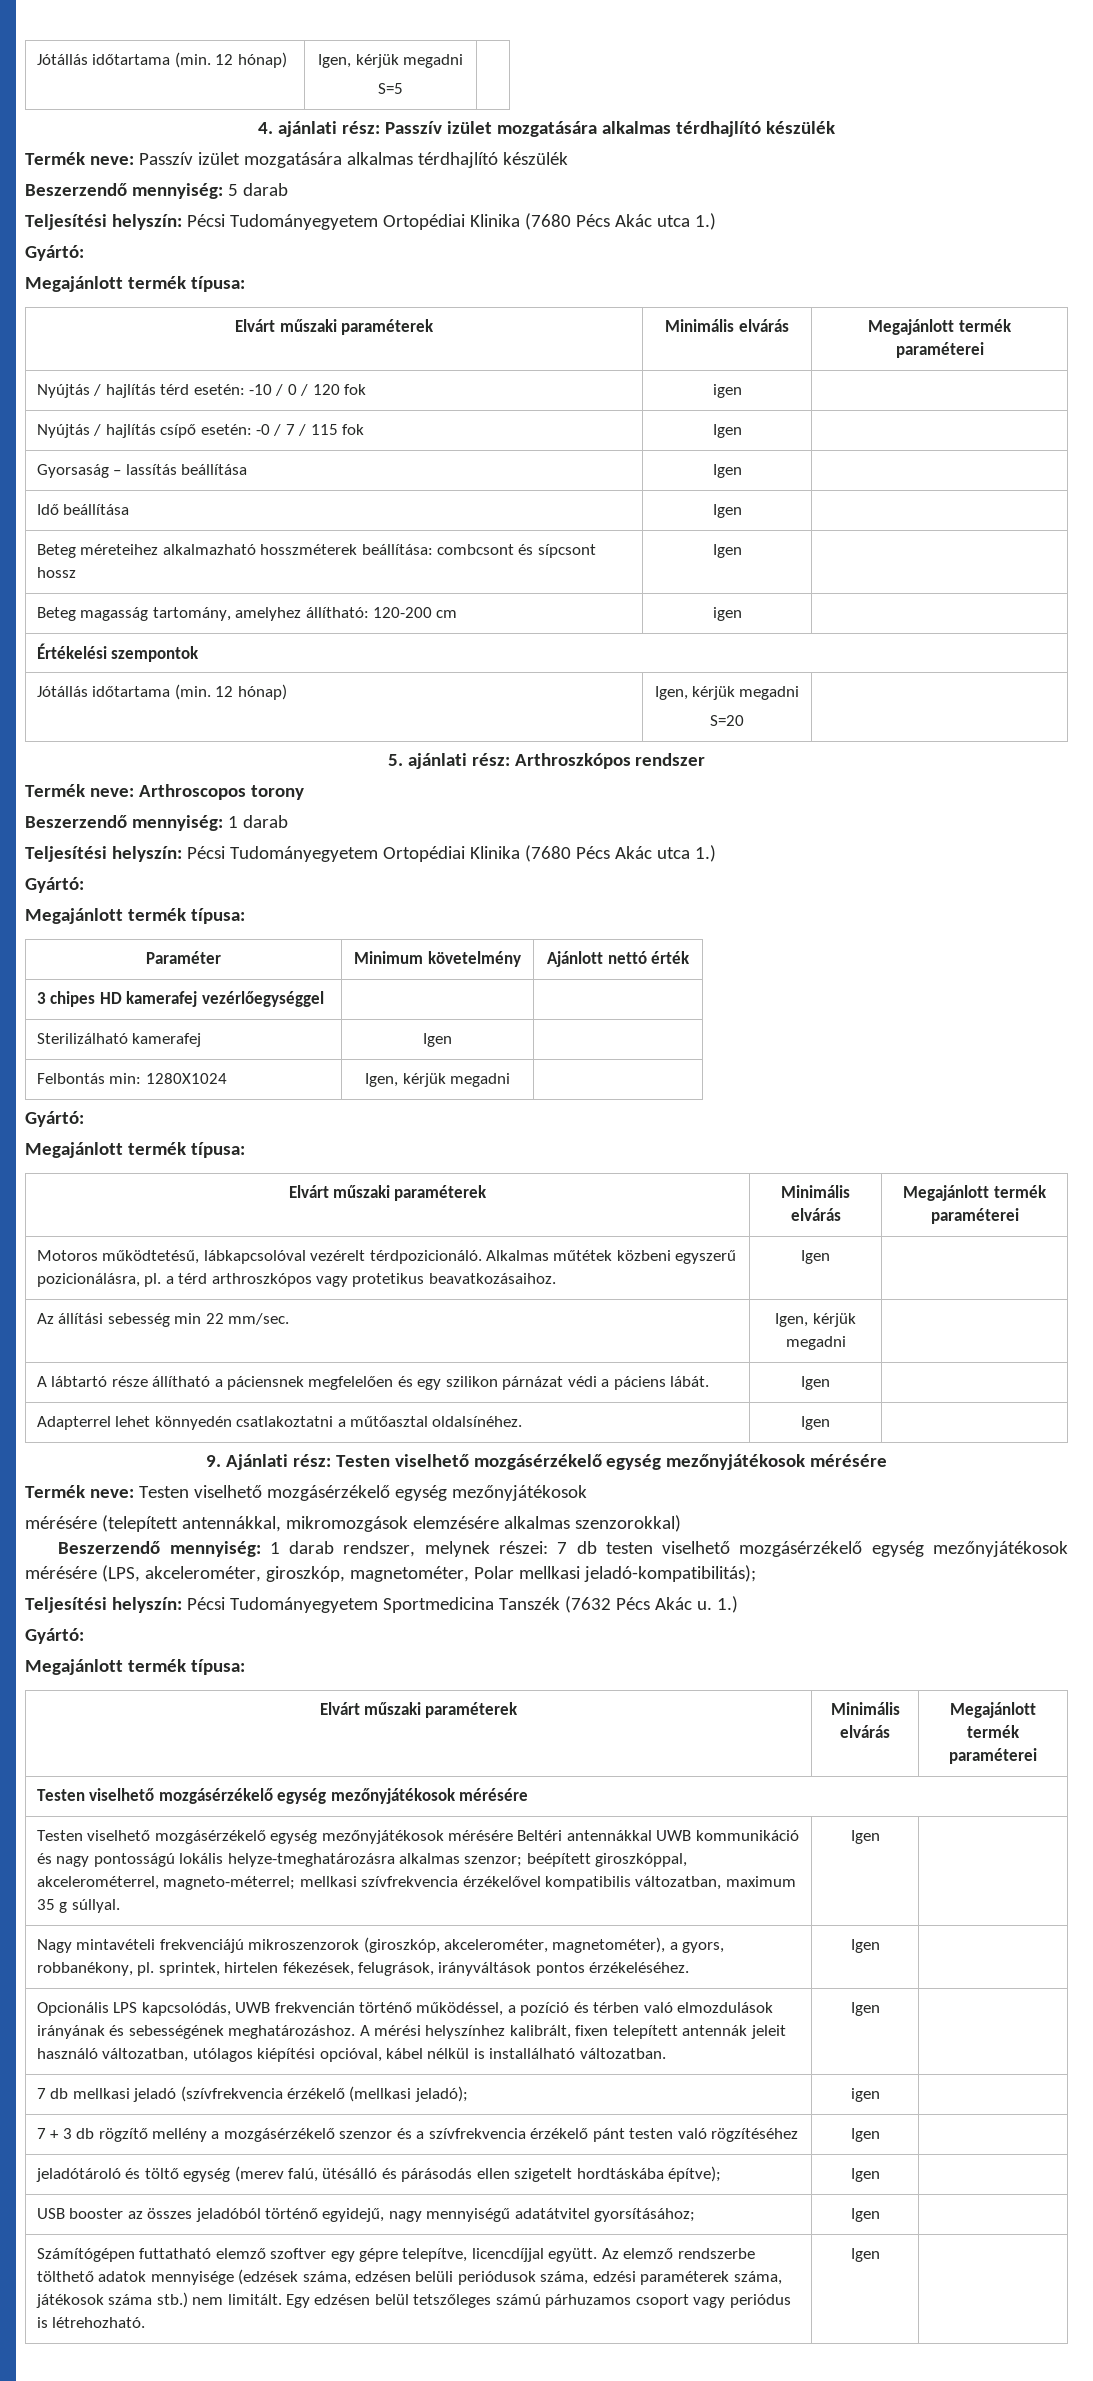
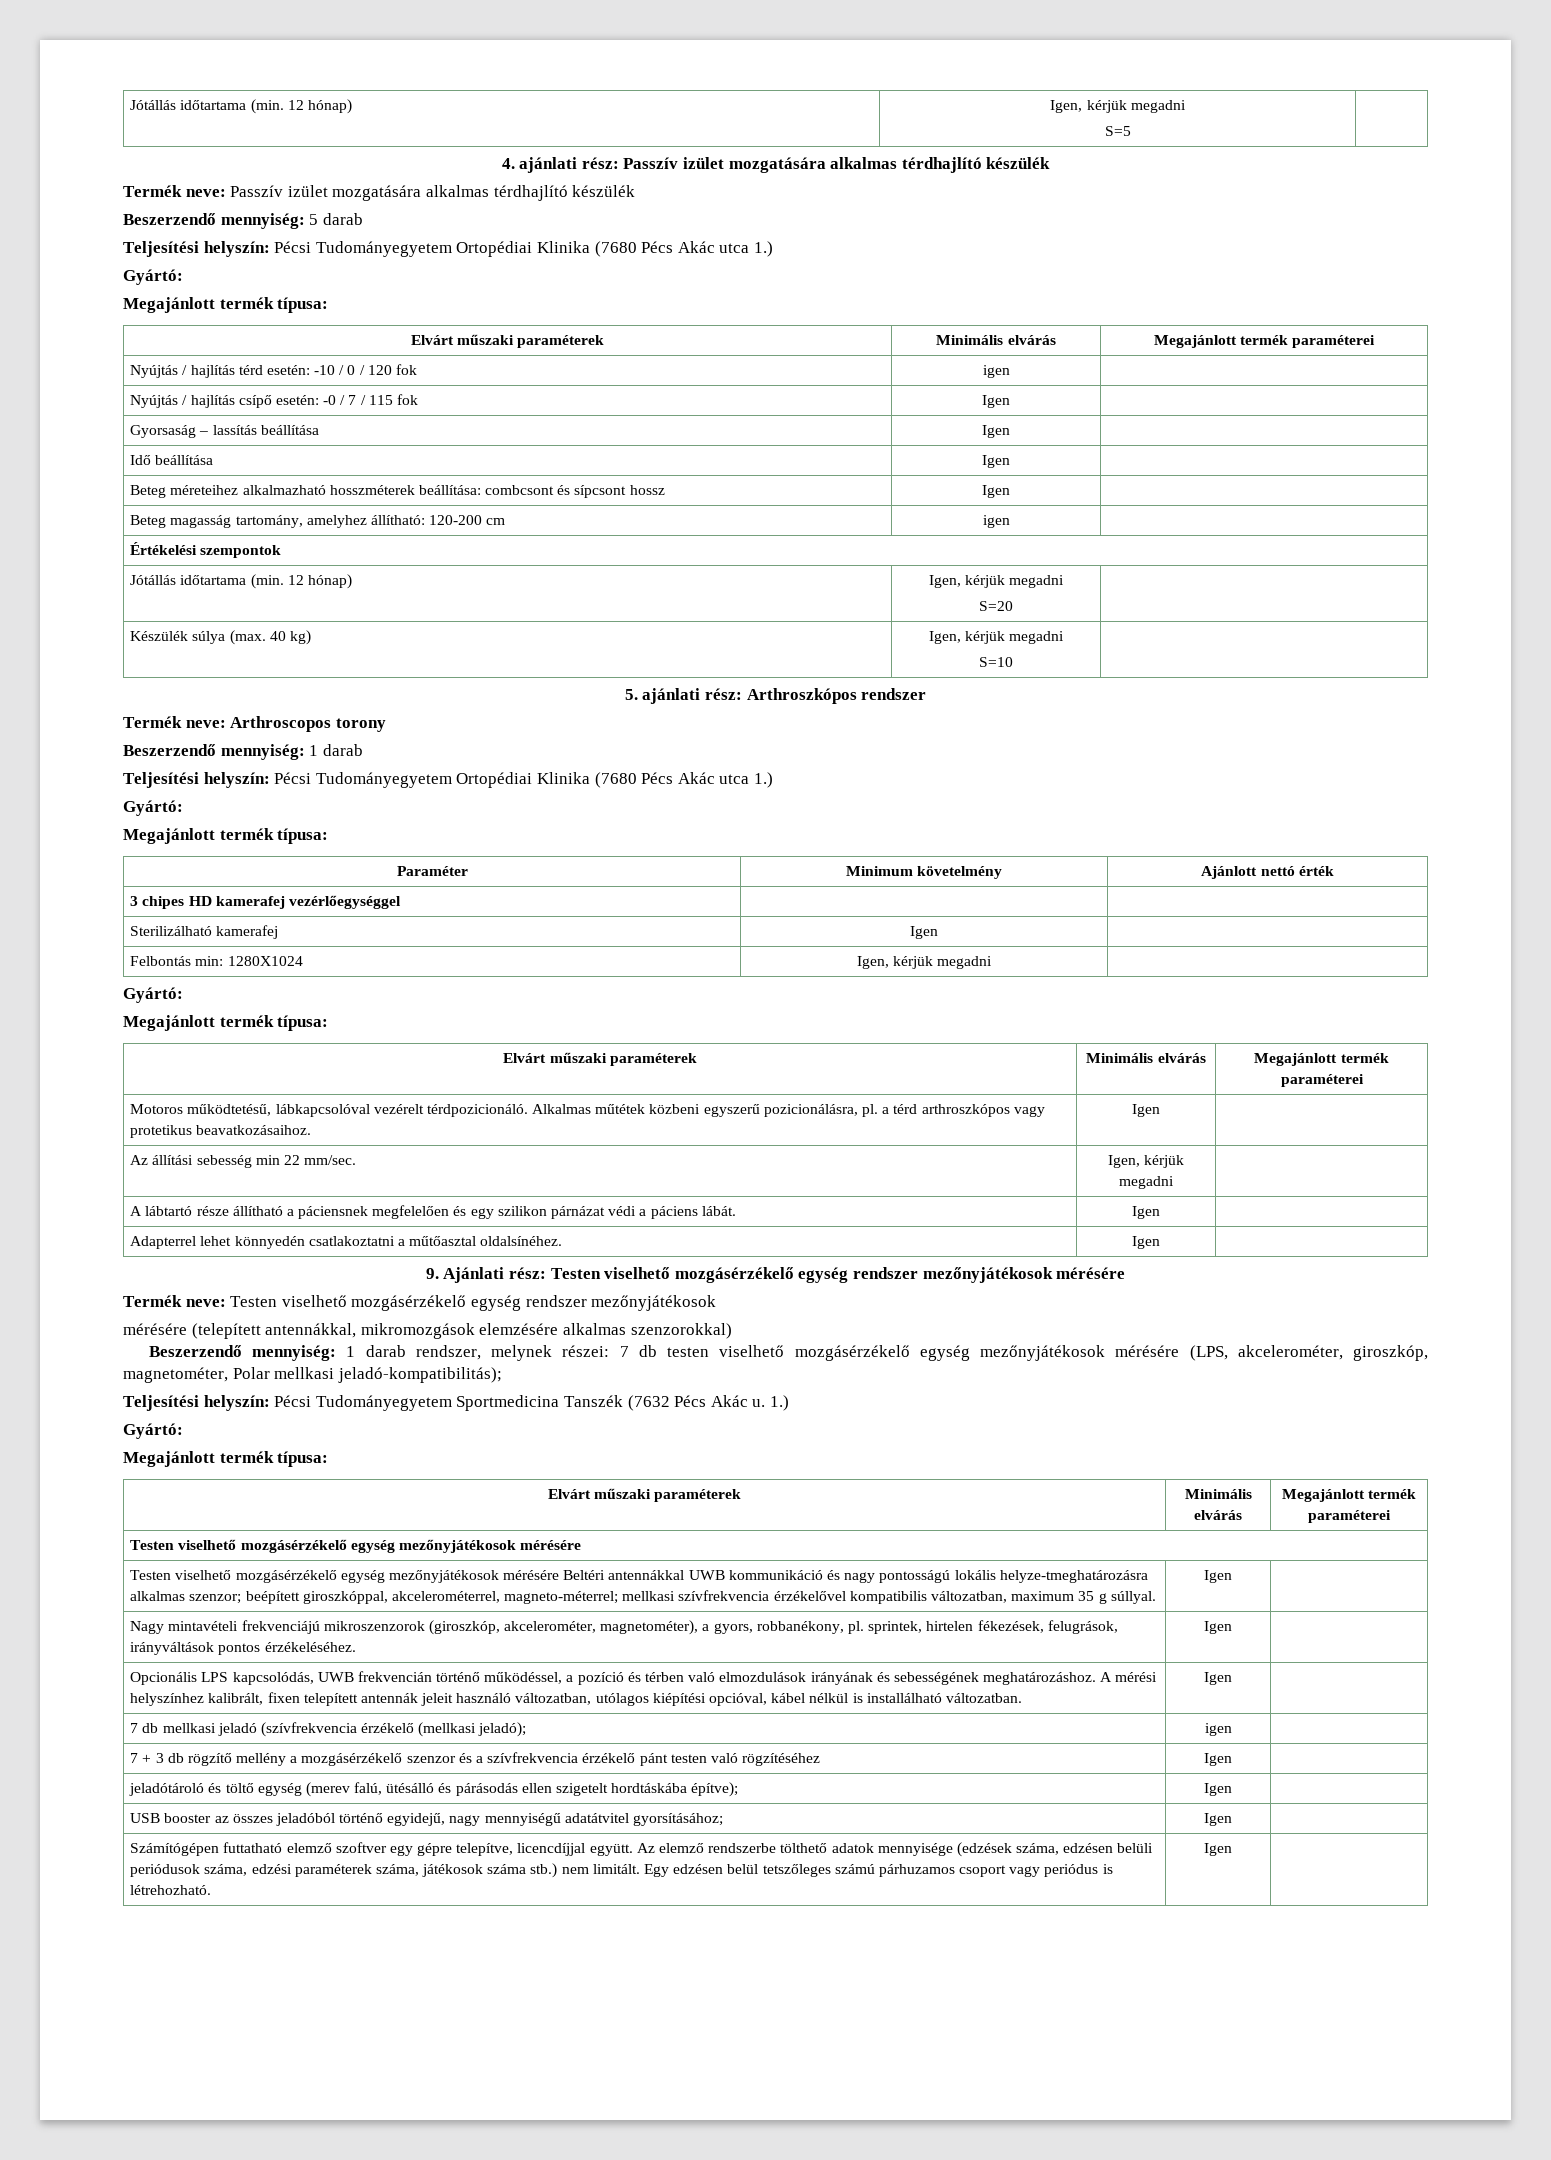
(744, 720) none -> [130,630,311,645] [928,631,1065,644] [979,657,1013,667] // Készülék súlya (max. 40 kg) | Igen, kérjük megadni // S=10 |
(662, 1462) none -> [852,1267,918,1279] rendszer
(447, 1493) none -> [525,1295,587,1307] rendszer

